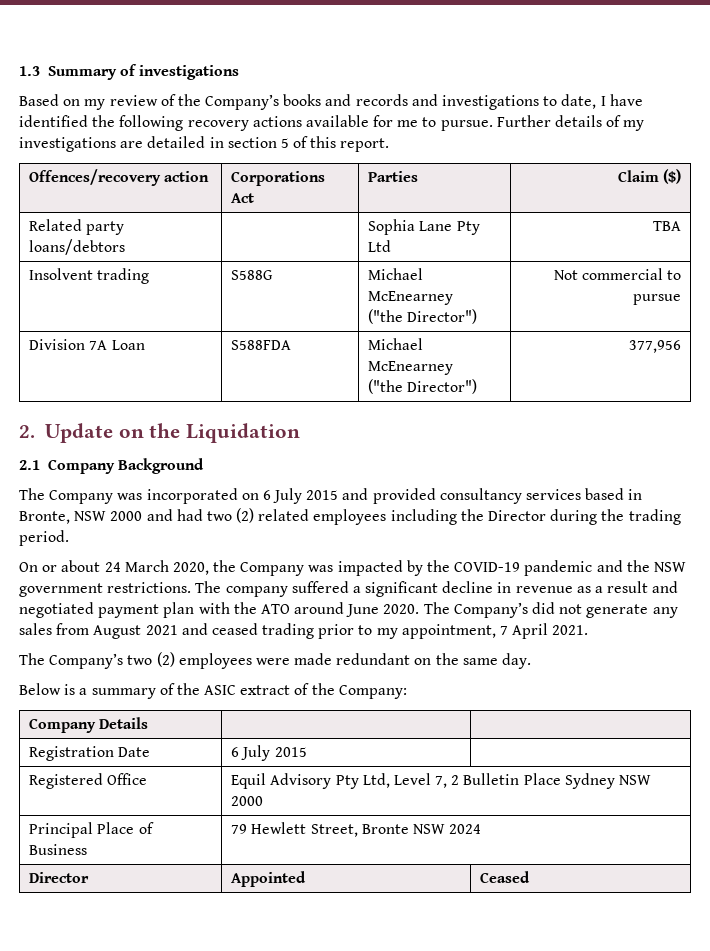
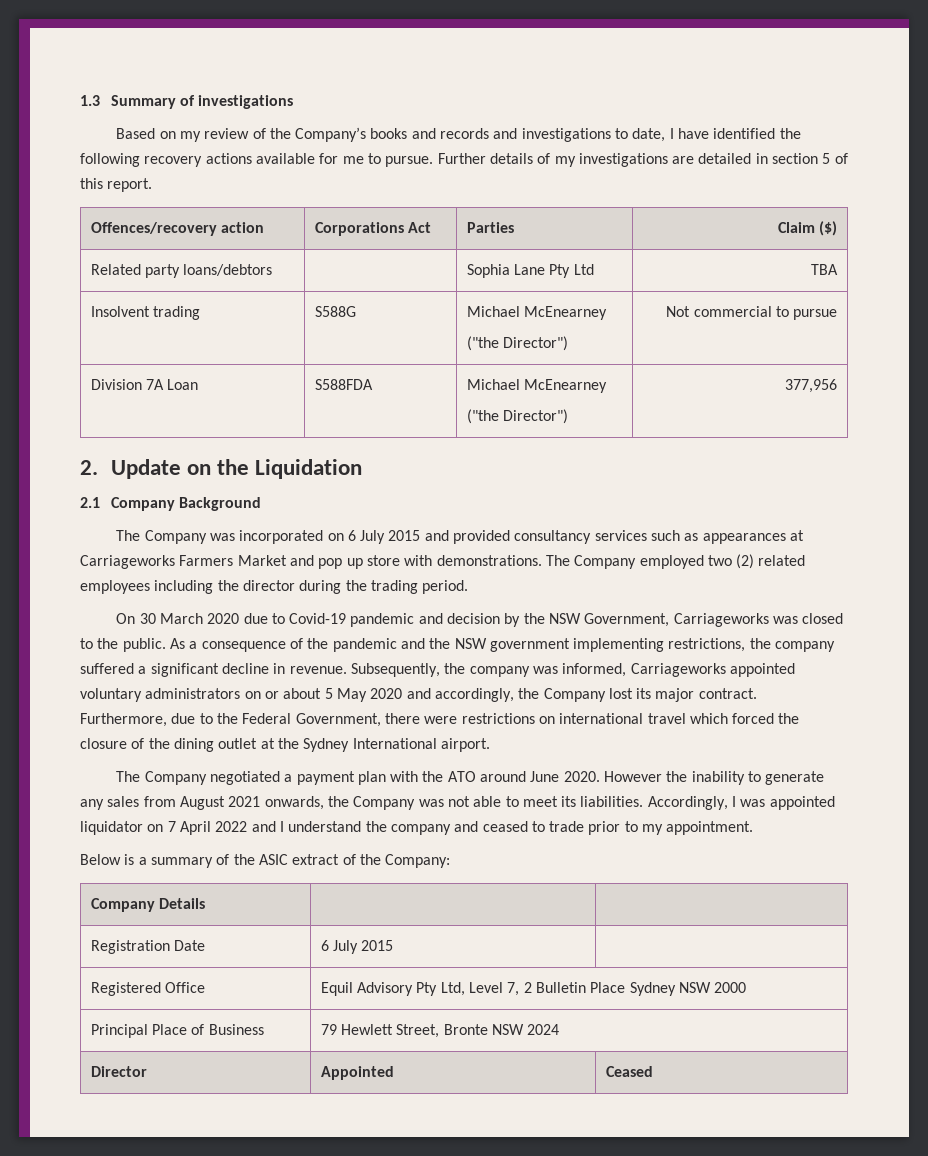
[585,488,643,500] [19,509,203,524] based in Bronte, NSW 2000 and had -> [651,530,805,544] [80,555,704,569] such as appearances at Carriageworks Farmers Market and pop up store with demonstrations. The Company employed
[488,510,547,521] Director -> [242,580,295,591] director
[42,560,521,576] or about 24 March 2020, the Company was impacted by the COVID-19 -> [139,613,844,627] [80,638,329,652] 30 March 2020 due to Covid-19 pandemic and decision by the NSW Government, Carriageworks was closed to the public. As a consequence of the
[107,581,222,593] restrictions. The -> [573,638,771,652] implementing restrictions, the
[515,581,679,593] [19,602,94,618] revenue as a result and negotiated -> [289,663,795,677] [80,688,757,702] [80,713,800,727] [80,738,490,752] [116,771,293,785] revenue. Subsequently, the company was informed, Carriageworks appointed voluntary administrators on or about 5 May 2020 and accordingly, the Company lost its major contract. Furthermore, due to the Federal Government, there were restrictions on international travel which forced the closure of the dining outlet at the Sydney International airport. // The Company negotiated a
[423,602,583,618] The Company’s did not -> [604,771,762,785] However the inability to
[181,623,589,639] [19,652,532,669] and ceased trading prior to my appointment, 7 April 2021. // The Company’s two (2) employees were made redundant on the same day. -> [264,796,835,810] [80,821,754,835] onwards, the Company was not able to meet its liabilities. Accordingly, I was appointed liquidator on 7 April 2022 and I understand the company and ceased to trade prior to my appointment.

